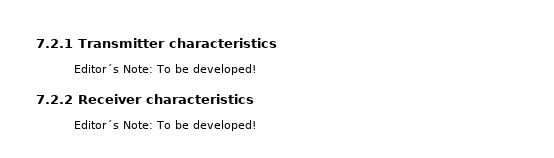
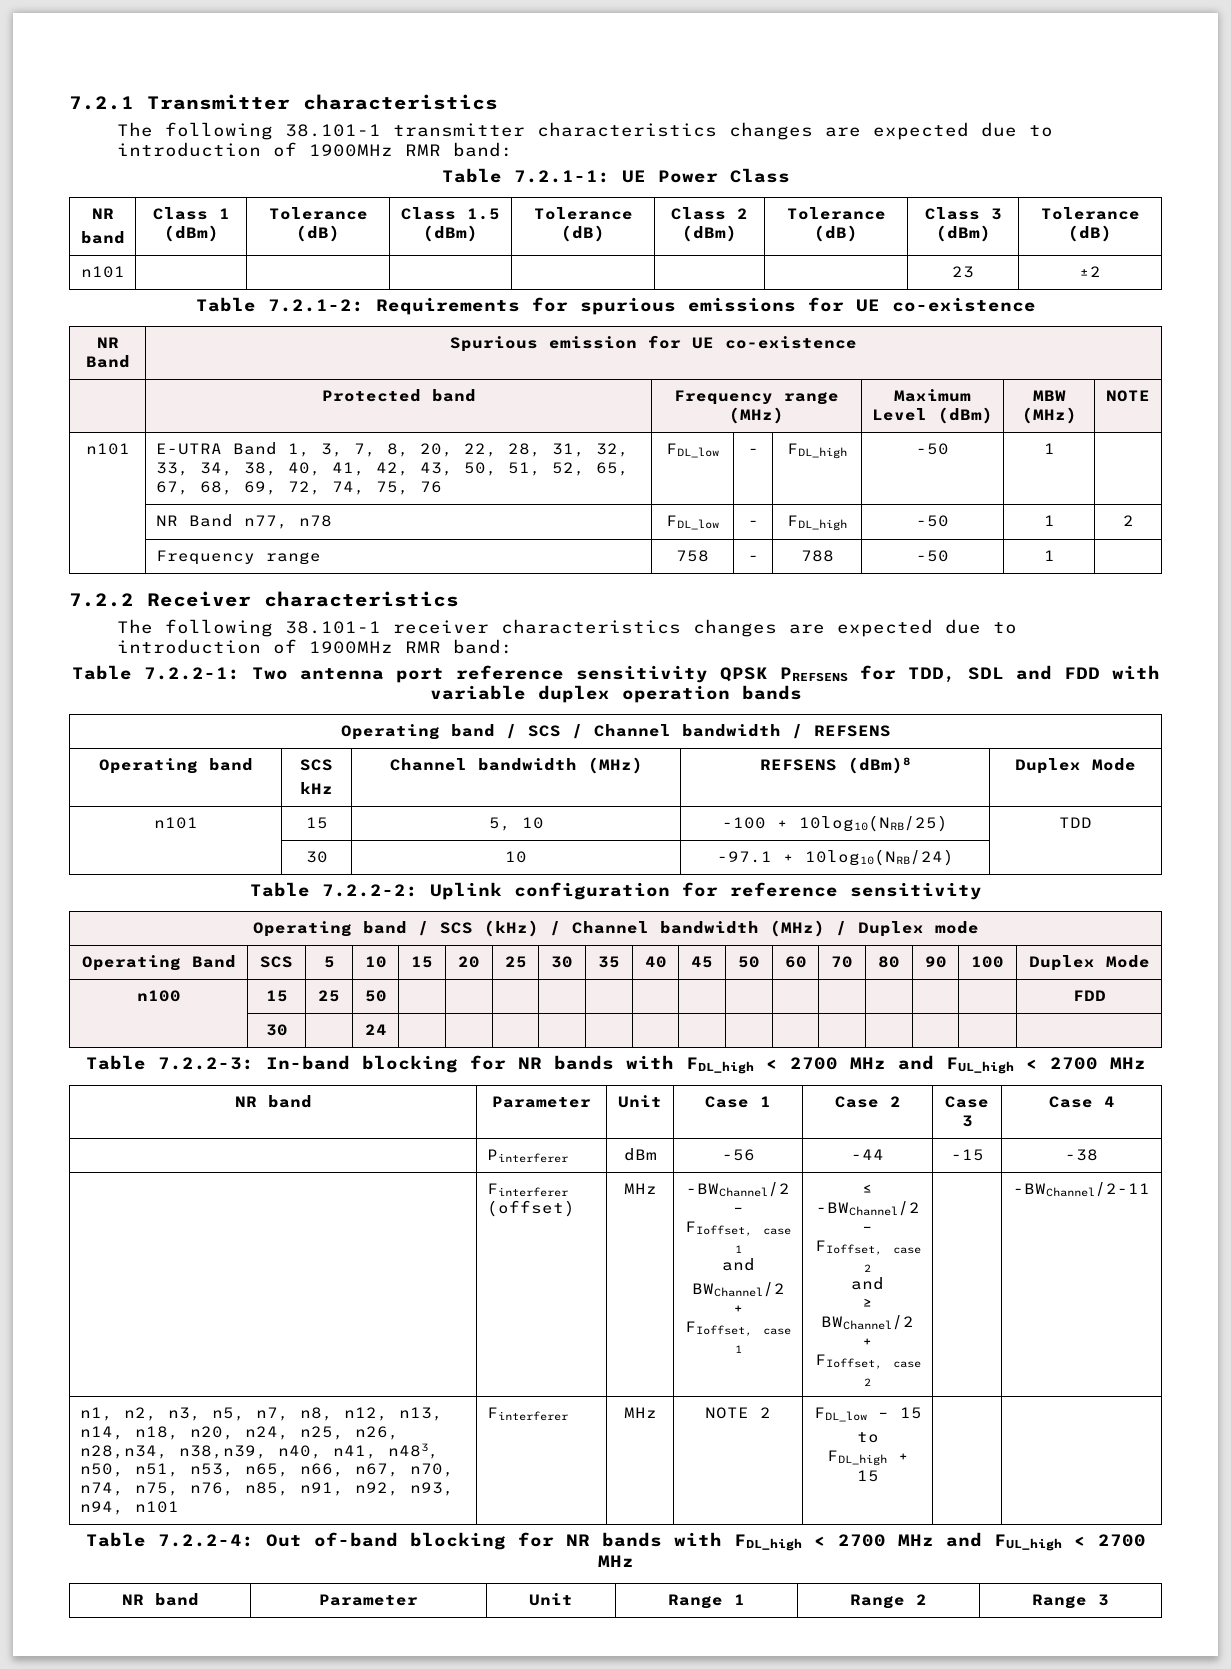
[73,64,256,75] [36,94,254,104] [73,120,256,131] Editor´s Note: To be developed! // 7.2.2 Receiver characteristics // Editor´s Note: To be developed! -> [117,122,1054,140] [117,142,514,157] [441,168,790,183] [91,208,114,219] [80,231,125,244] [152,207,230,220] [163,225,219,242] [268,207,368,220] [296,225,340,242] [401,207,500,220] [423,225,478,242] [533,207,633,220] [561,225,605,242] [671,207,748,220] [682,225,737,242] [786,207,886,220] [814,225,858,242] [924,207,1002,220] [935,225,991,242] [1040,207,1140,220] [1068,225,1112,242] [80,266,125,278] [952,266,974,278] [1079,266,1101,277] [195,297,1036,315] [96,337,119,348] [85,355,130,368] [450,335,857,352] [321,389,476,402] [674,390,839,405] [729,407,784,424] [894,389,971,402] [872,407,993,424] [1032,390,1066,401] [1021,407,1077,424] [1106,390,1150,402] [85,443,130,455] [155,442,629,457] [155,462,629,476] [155,481,442,495] [666,443,719,458] [747,448,759,454] [787,443,847,459] [916,443,949,455] [1043,443,1055,454] [155,514,332,529] [666,515,719,530] [747,520,759,526] [787,515,847,531] [916,515,949,527] [1043,515,1055,526] [1122,515,1134,526] [155,550,321,565] [676,550,709,562] [747,555,759,561] [800,550,834,562] [916,550,949,562] [1043,550,1055,561] [69,591,459,607] [117,619,1018,637] [117,639,514,654] [71,665,1160,683] [429,685,802,703] [340,724,891,740] [98,758,253,774] [300,759,333,771] [300,782,333,794] [389,757,643,774] [760,757,910,774] [1015,758,1136,774] [153,817,198,829] [305,817,328,829] [488,817,544,831] [722,815,948,832] [1059,817,1092,828] [305,851,328,863] [505,851,527,863] [716,849,954,866] [249,882,982,900] [252,920,979,937] [81,955,236,971] [260,956,293,968] [323,956,335,968] [364,956,387,968] [411,956,433,968] [458,956,480,968] [504,956,527,968] [551,956,573,968] [598,956,620,968] [644,956,667,968] [691,956,713,968] [738,956,760,968] [784,956,807,968] [831,956,853,968] [878,956,900,968] [924,956,947,968] [971,956,1004,968] [1028,955,1150,971] [136,990,181,1002] [265,990,288,1002] [318,990,340,1002] [364,990,387,1002] [1072,990,1106,1001] [265,1024,288,1036] [364,1024,387,1035] [85,1055,1146,1074] [234,1095,312,1108] [492,1096,591,1108] [618,1095,662,1108] [705,1096,771,1108] [834,1096,901,1108] [945,1096,989,1108] [961,1115,973,1127] [1048,1096,1115,1108] [486,1149,568,1163] [623,1148,657,1161] [721,1149,755,1161] [851,1149,884,1160] [950,1149,984,1161] [1065,1149,1098,1161] [486,1183,568,1197] [486,1200,575,1217] [623,1183,657,1194] [686,1182,790,1197] [732,1207,744,1213] [685,1221,791,1236] [734,1245,742,1253] [721,1258,755,1271] [691,1282,785,1297] [732,1305,744,1313] [685,1321,791,1336] [734,1345,742,1353] [862,1184,873,1194] [815,1201,920,1216] [862,1226,873,1232] [814,1240,921,1255] [864,1264,871,1272] [851,1277,884,1290] [862,1298,873,1308] [821,1315,914,1330] [862,1338,873,1346] [814,1354,921,1369] [864,1378,871,1386] [1013,1182,1150,1197] [79,1407,443,1421] [79,1426,399,1440] [79,1443,439,1459] [79,1463,454,1477] [79,1482,454,1496] [79,1501,179,1515] [486,1407,568,1421] [623,1407,657,1418] [705,1407,771,1419] [813,1407,922,1422] [856,1432,879,1443] [826,1450,909,1466] [856,1470,879,1482] [85,1532,1146,1551] [597,1555,634,1567] [121,1593,199,1606] [319,1594,418,1606] [529,1593,573,1606] [668,1594,745,1609] [850,1594,927,1609] [1032,1594,1109,1609] The following 38.101-1 transmitter characteristics changes are expected due to introduction of 1900MHz RMR band: // Table 7.2.1-1: UE Power Class // NR // band | Class 1 (dBm) | Tolerance (dB) | Class 1.5 (dBm) | Tolerance (dB) | Class 2 (dBm) | Tolerance (dB) | Class 3 (dBm) | Tolerance (dB) // n101 | | | | | | | 23 | ±2 // Table 7.2.1-2: Requirements for spurious emissions for UE co-existence // NR Band | Spurious emission for UE co-existence // | Protected band | Frequency range (MHz) | Maximum Level (dBm) | MBW (MHz) | NOTE // n101 | E-UTRA Band 1, 3, 7, 8, 20, 22, 28, 31, 32, 33, 34, 38, 40, 41, 42, 43, 50, 51, 52, 65, 67, 68, 69, 72, 74, 75, 76 | FDL_low | - | FDL_high | -50 | 1 | // | NR Band n77, n78 | FDL_low | - | FDL_high | -50 | 1 | 2 // | Frequency range | 758 | - | 788 | -50 | 1 | // 7.2.2 Receiver characteristics // The following 38.101-1 receiver characteristics changes are expected due to introduction of 1900MHz RMR band: // Table 7.2.2-1: Two antenna port reference sensitivity QPSK PREFSENS for TDD, SDL and FDD with variable duplex operation bands // Operating band / SCS / Channel bandwidth / REFSENS // Operating band | SCS // kHz | Channel bandwidth (MHz) | REFSENS (dBm)8 | Duplex Mode // n101 | 15 | 5, 10 | -100 + 10log10(NRB/25) | TDD // | 30 | 10 | -97.1 + 10log10(NRB/24) | // Table 7.2.2-2: Uplink configuration for reference sensitivity // Operating band / SCS (kHz) / Channel bandwidth (MHz) / Duplex mode // Operating Band | SCS | 5 | 10 | 15 | 20 | 25 | 30 | 35 | 40 | 45 | 50 | 60 | 70 | 80 | 90 | 100 | Duplex Mode // n100 | 15 | 25 | 50 | | | | | | | | | | | | | | FDD // | 30 | | 24 | | | | | | | | | | | | | | // Table 7.2.2-3: In-band blocking for NR bands with FDL_high < 2700 MHz and FUL_high < 2700 MHz // NR band | Parameter | Unit | Case 1 | Case 2 | Case 3 | Case 4 // | Pinterferer | dBm | -56 | -44 | -15 | -38 // | Finterferer (offset) | MHz | -BWChannel/2 – // FIoffset, case 1 // and // BWChannel/2 + // FIoffset, case 1 | ≤ -BWChannel/2 – // FIoffset, case 2 // and // ≥ BWChannel/2 + // FIoffset, case 2 | | -BWChannel/2-11 // n1, n2, n3, n5, n7, n8, n12, n13, n14, n18, n20, n24, n25, n26, n28,n34, n38,n39, n40, n41, n483, n50, n51, n53, n65, n66, n67, n70, n74, n75, n76, n85, n91, n92, n93, n94, n101 | Finterferer | MHz | NOTE 2 | FDL_low – 15 // to // FDL_high + 15 | | // Table 7.2.2-4: Out of-band blocking for NR bands with FDL_high < 2700 MHz and FUL_high < 2700 MHz // NR band | Parameter | Unit | Range 1 | Range 2 | Range 3

